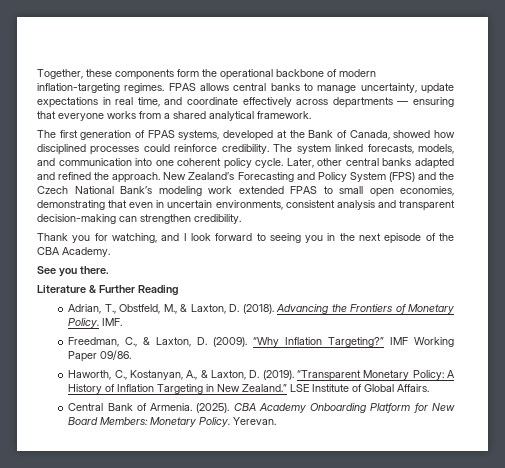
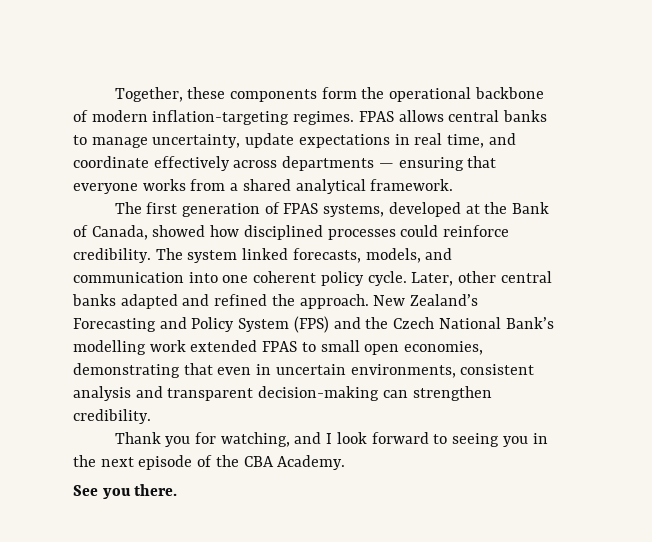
[158,186,202,196] modeling -> [73,340,146,355] modelling
[37,285,178,296] [68,304,454,314] [68,318,123,328] [68,337,454,347] [68,350,132,362] [68,370,455,381] [68,384,430,394] [68,403,456,413] [68,417,277,427] // Literature & Further Reading // Adrian, T., Obstfeld, M., & Laxton, D. (2018). Advancing the Frontiers of Monetary Policy. IMF. // Freedman, C., & Laxton, D. (2009). “Why Inflation Targeting?” IMF Working Paper 09/86. // Haworth, C., Kostanyan, A., & Laxton, D. (2019). “Transparent Monetary Policy: A History of Inflation Targeting in New Zealand.” LSE Institute of Global Affairs. // Central Bank of Armenia. (2025). CBA Academy Onboarding Platform for New Board Members: Monetary Policy. Yerevan. -> (178, 490) none

